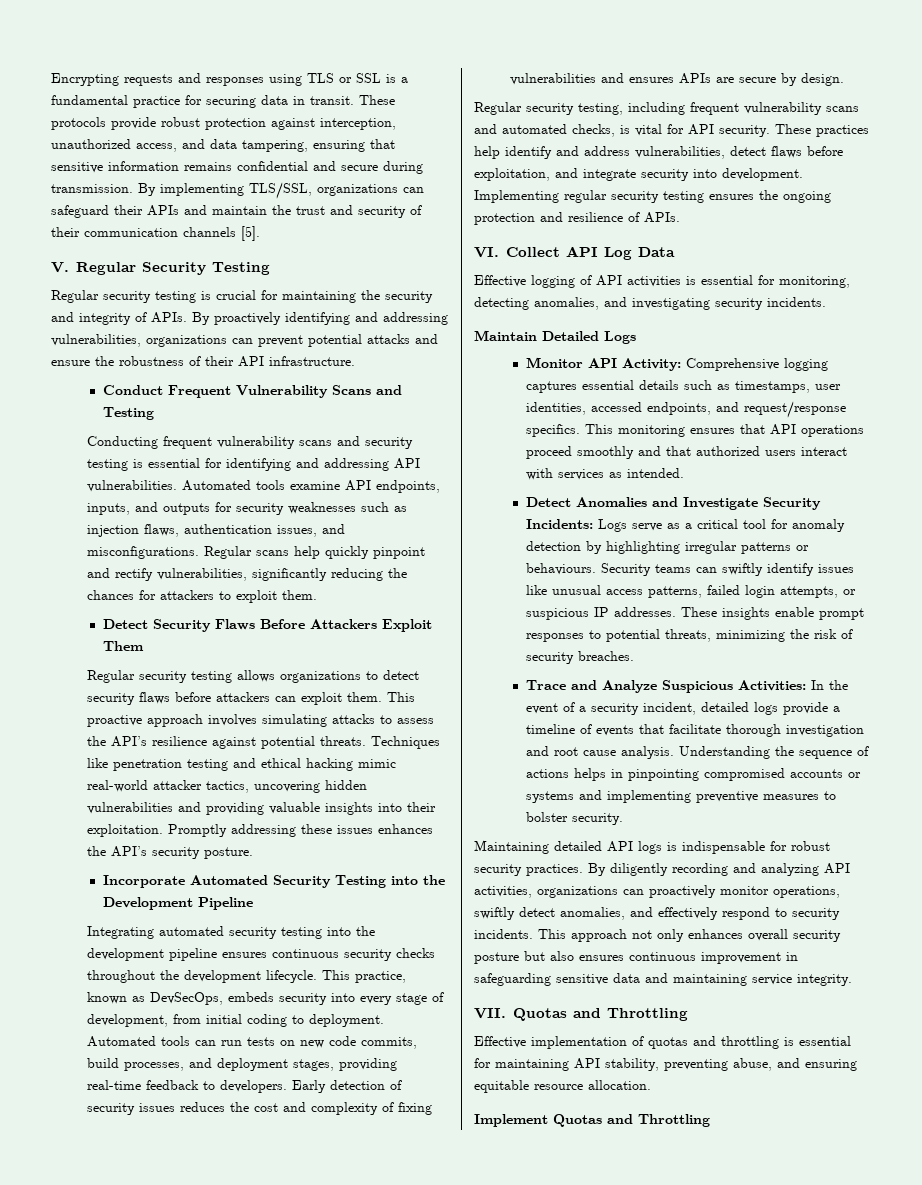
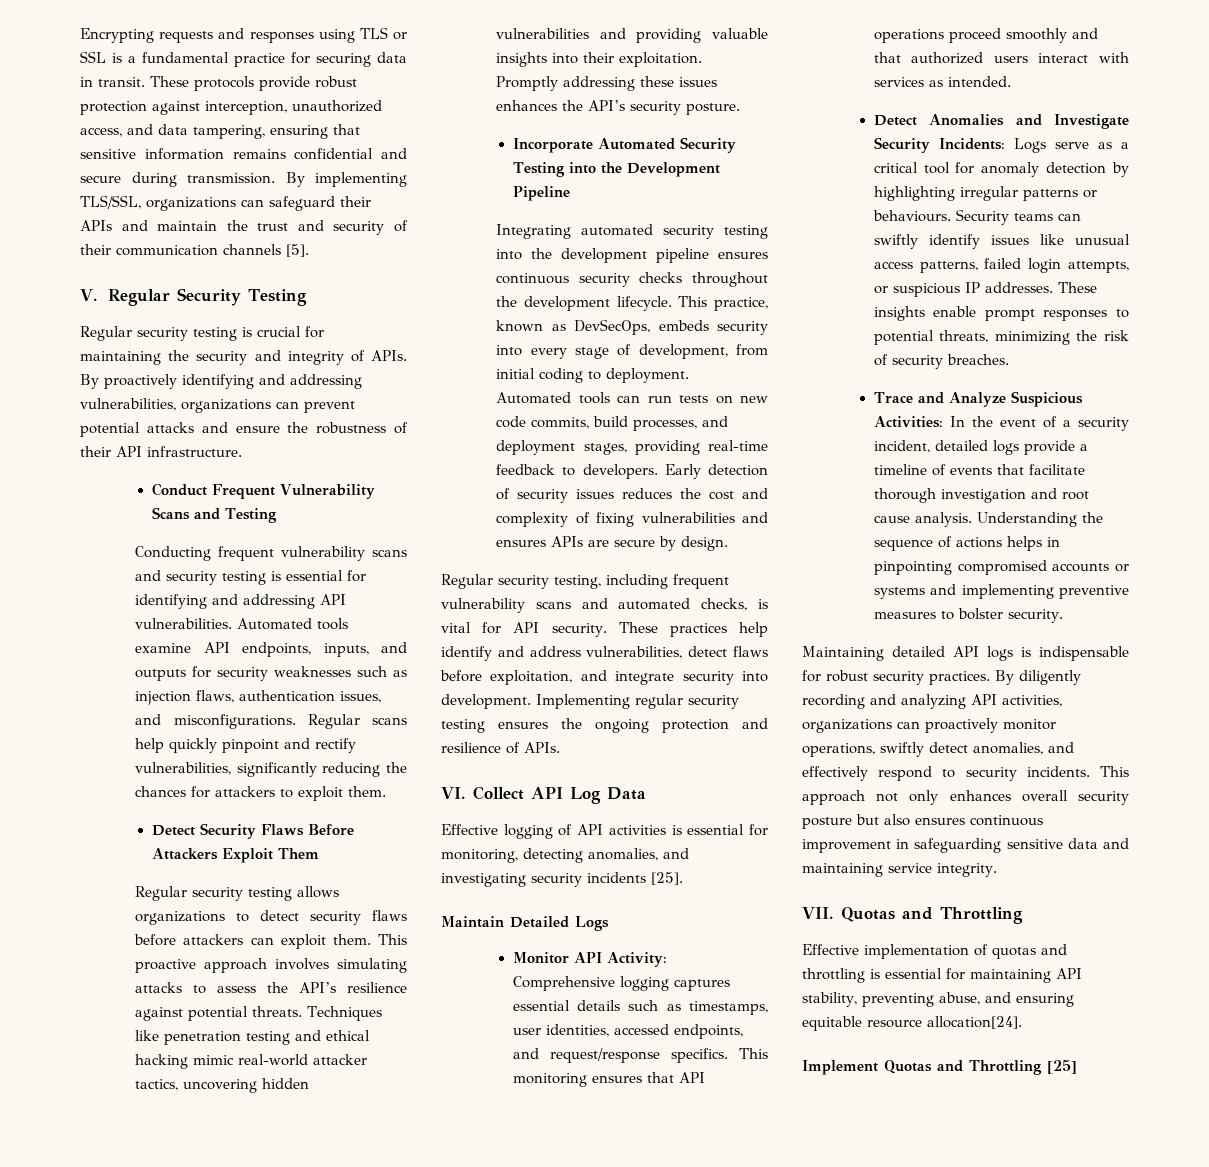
[767,297,826,307] incidents. -> [587,872,683,885] incidents [25].
[588,1080,651,1090] allocation. -> [927,1016,1022,1029] allocation[24].
(710, 1120) none -> [1047,1059,1077,1074] [25]

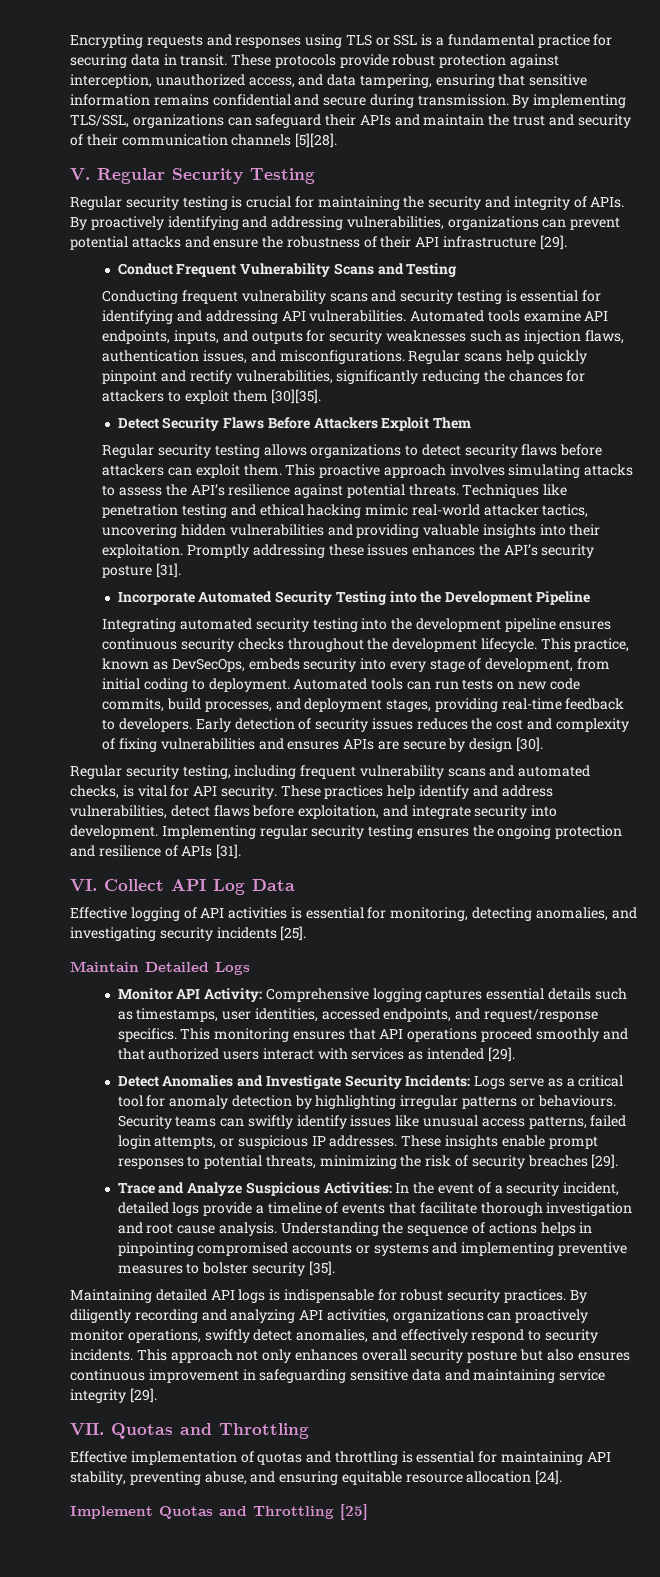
[286,244,309,257] [5]. -> [295,133,338,148] [5][28].
[147,446,242,457] infrastructure. -> [443,235,567,250] infrastructure [29].
[348,786,387,797] them. -> [232,389,322,404] them [30][35].
[686,103,741,115] posture. -> [102,563,181,578] posture [31].
[681,536,729,551] design. -> [469,737,543,752] design [30].
[524,742,560,753] APIs. -> [181,844,242,859] APIs [31].
[947,76,1011,87] intended. -> [427,1047,515,1062] intended [29].
[946,354,1009,365] breaches. -> [527,1154,619,1169] breaches [29].
[1007,609,1063,623] security. -> [251,1261,335,1276] security [35].
[937,863,997,877] integrity. -> [70,1388,157,1403] integrity [29].
[927,1016,1022,1029] allocation[24]. -> [466,1470,563,1485] allocation [24].

